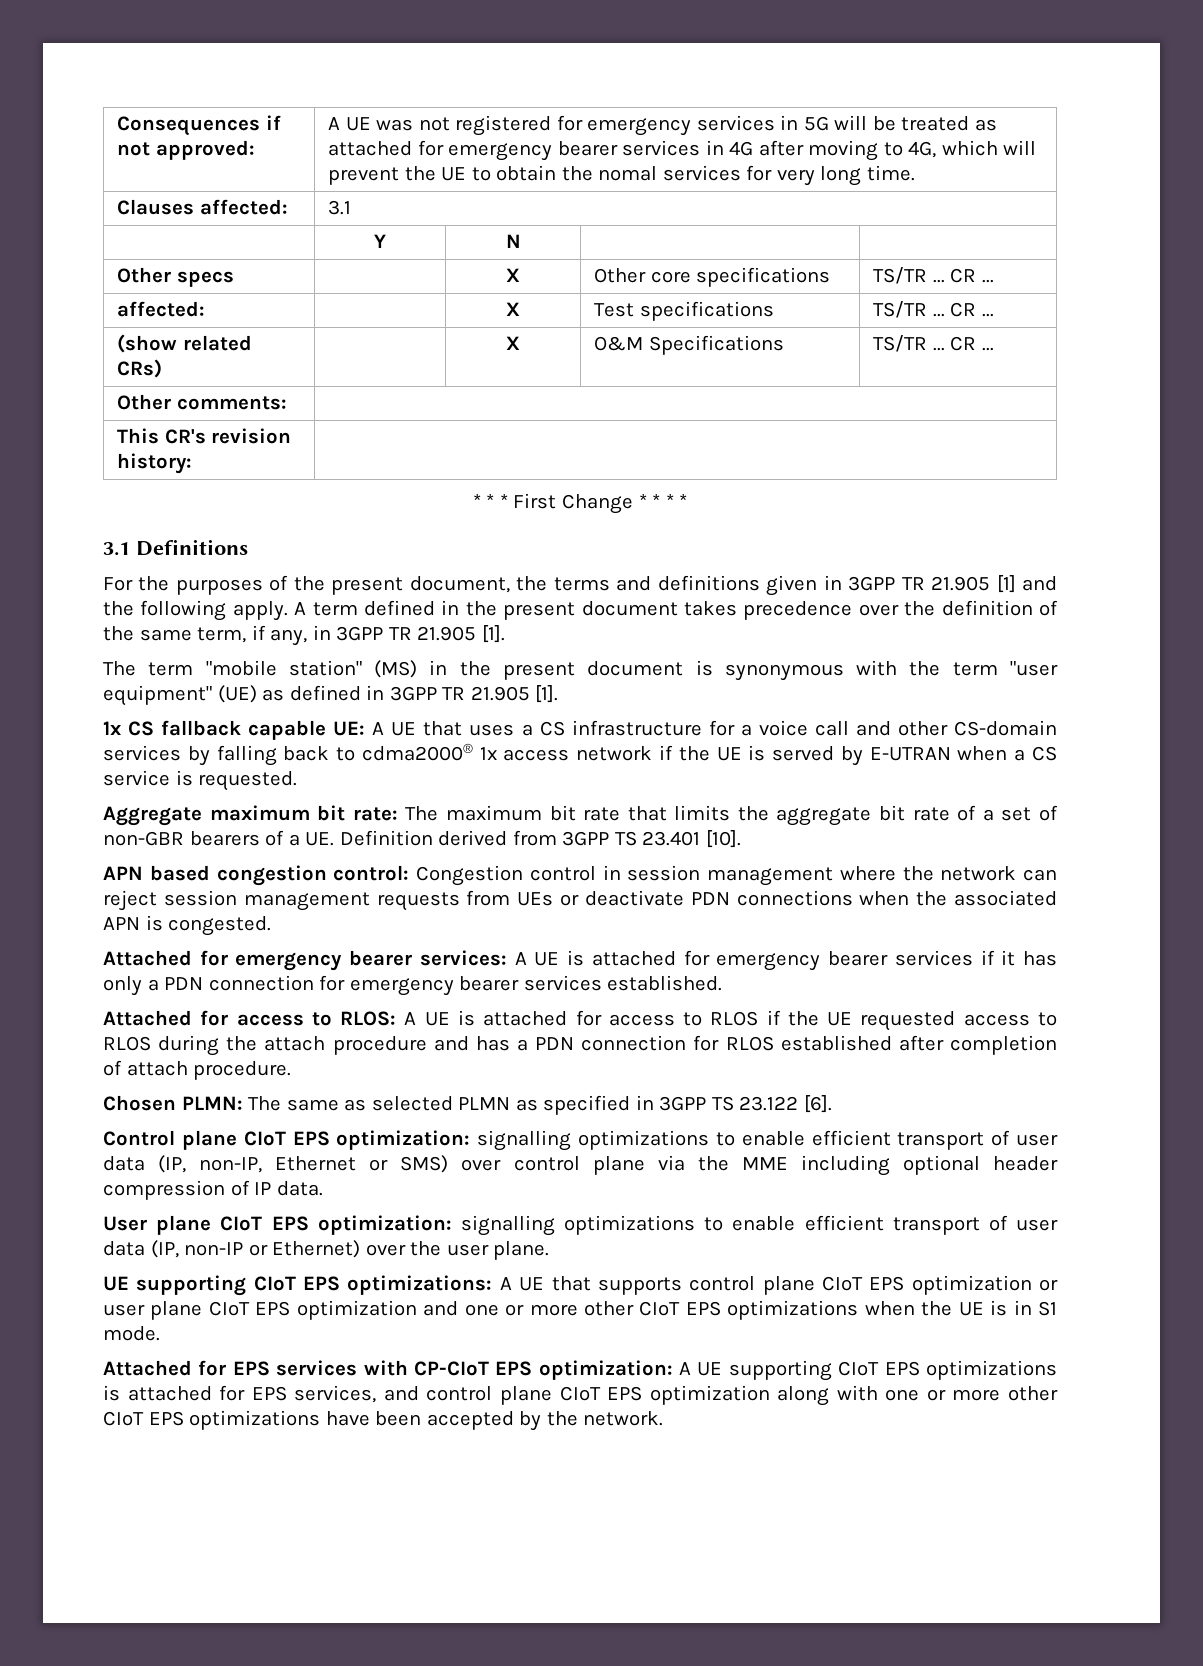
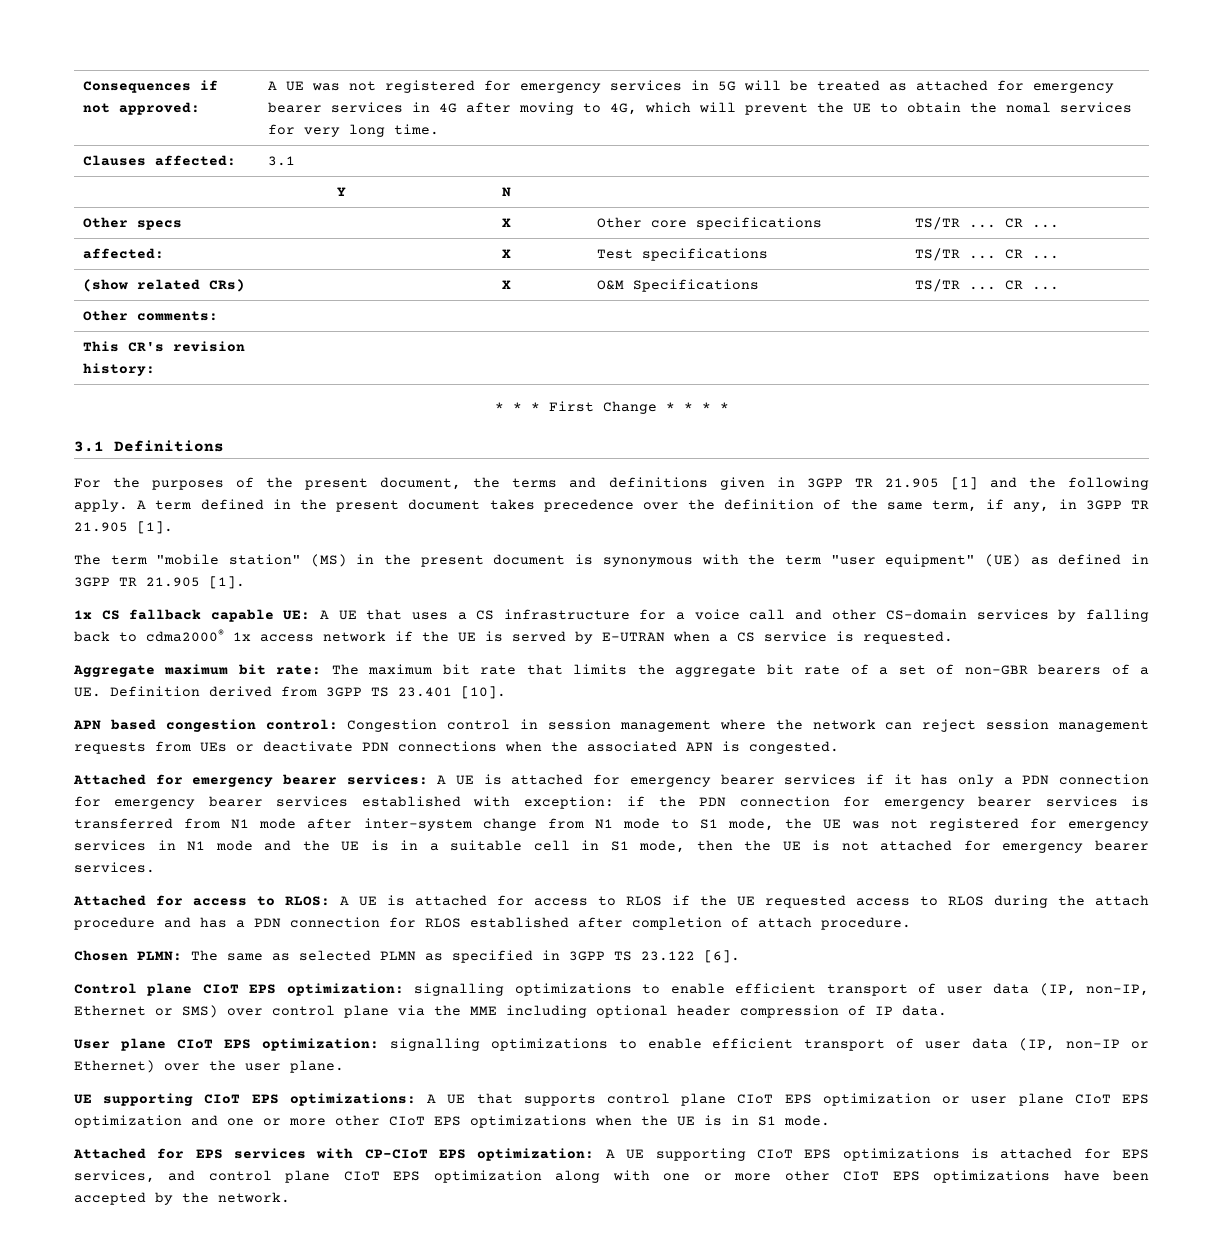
[607,975,723,991] established. -> [361,796,1150,809] [74,818,1149,831] [74,840,1149,853] [74,862,155,873] established with exception: if the PDN connection for emergency bearer services is transferred from N1 mode after inter-system change from N1 mode to S1 mode, the UE was not registered for emergency services in N1 mode and the UE is in a suitable cell in S1 mode, then the UE is not attached for emergency bearer services.

